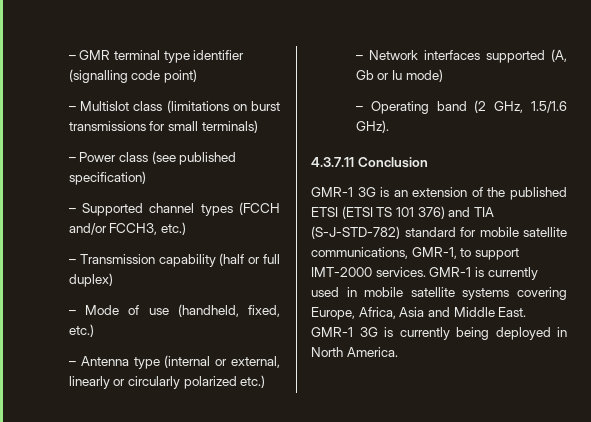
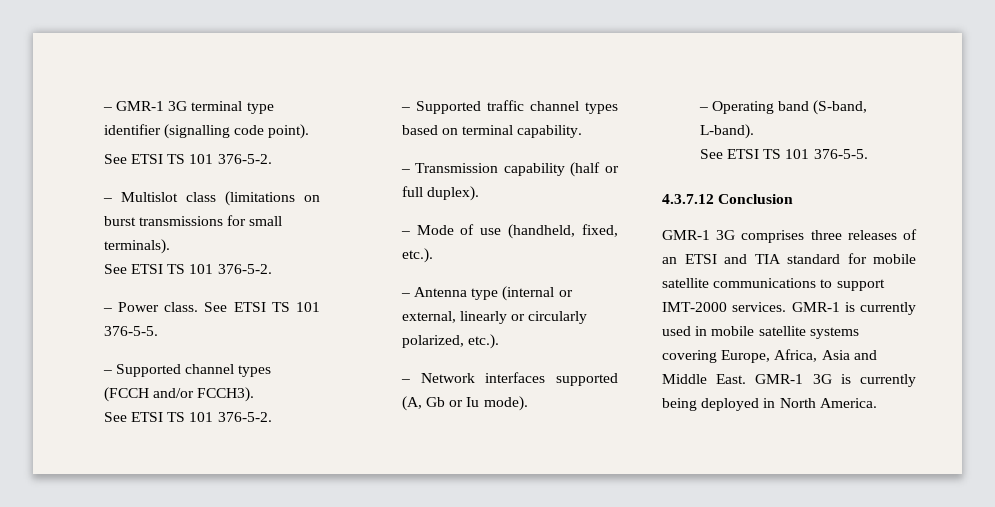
[68,50,111,60] – GMR -> [102,101,188,111] – GMR-1 3G
[164,69,198,83] point) -> [268,124,310,139] [103,154,272,164] point). // See ETSI TS 101 376-5-2.
[201,120,258,133] [68,151,237,165] [68,171,146,185] terminals) // – Power class (see published specification) -> [103,239,170,254] [103,264,272,274] [102,302,320,312] [103,326,158,336] terminals). // See ETSI TS 101 376-5-2. // – Power class. See ETSI TS 101 376-5-5.
[109,222,187,235] FCCH3, etc.) -> [197,387,255,402] [103,412,272,422] [400,100,618,114] [401,125,583,138] FCCH3). // See ETSI TS 101 376-5-2. // – Supported traffic channel types based on terminal capability.
[68,273,113,287] duplex) -> [426,186,479,201] duplex).
[68,324,94,337] etc.) -> [401,248,433,263] etc.).
[183,375,266,389] polarized etc.) -> [401,334,499,349] polarized, etc.).
[405,69,443,82] mode) -> [483,396,528,411] mode).
[474,100,567,113] [355,120,389,133] [311,157,428,168] [311,187,567,200] [311,206,445,219] (2 GHz, 1.5/1.6 GHz). // 4.3.7.11 Conclusion // GMR-1 3G is an extension of the published ETSI (ETSI TS 101 376) -> [813,100,868,115] [699,124,754,139] [699,149,868,159] [662,194,794,204] [662,229,917,243] [662,254,717,264] (S-band, L-band). // See ETSI TS 101 376-5-5. // 4.3.7.12 Conclusion // GMR-1 3G comprises three releases of an ETSI
[311,226,400,239] (S-J-STD-782) -> (781, 259) none
[311,247,457,259] communications, GMR-1, -> [713,278,817,288] communications

